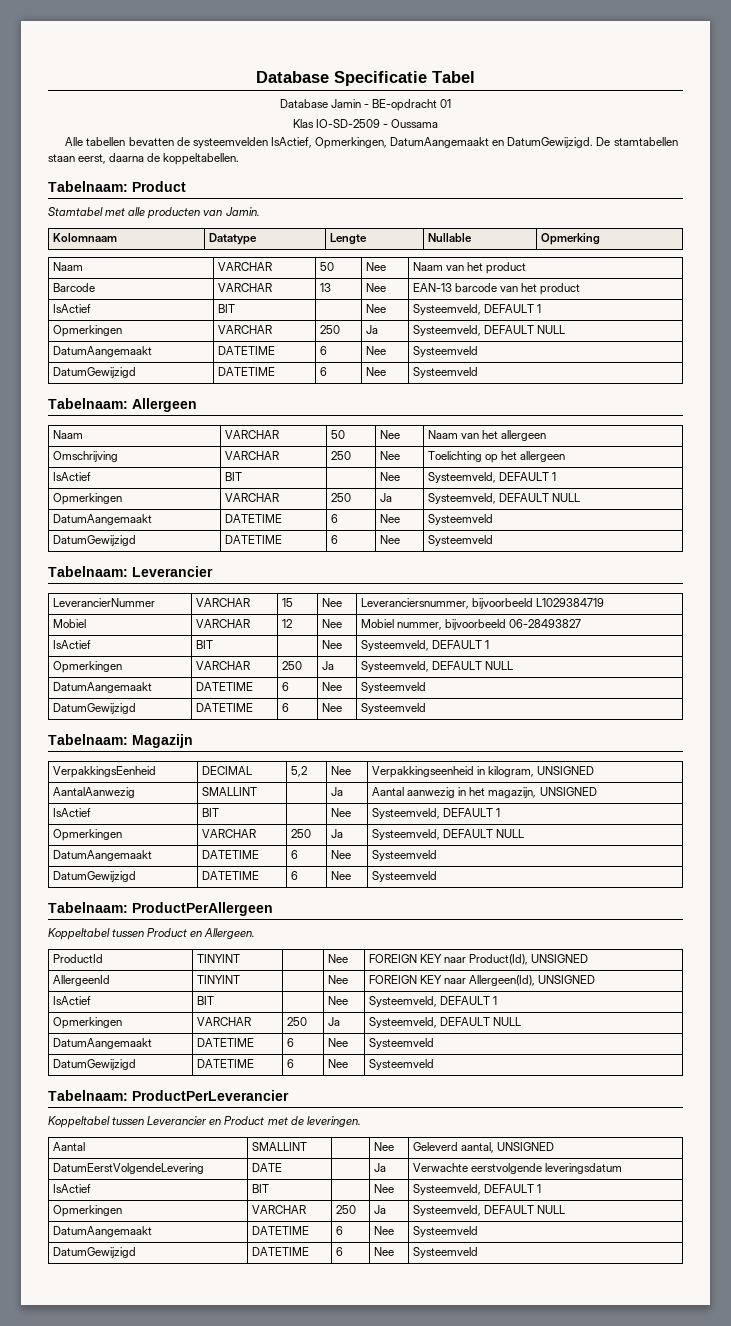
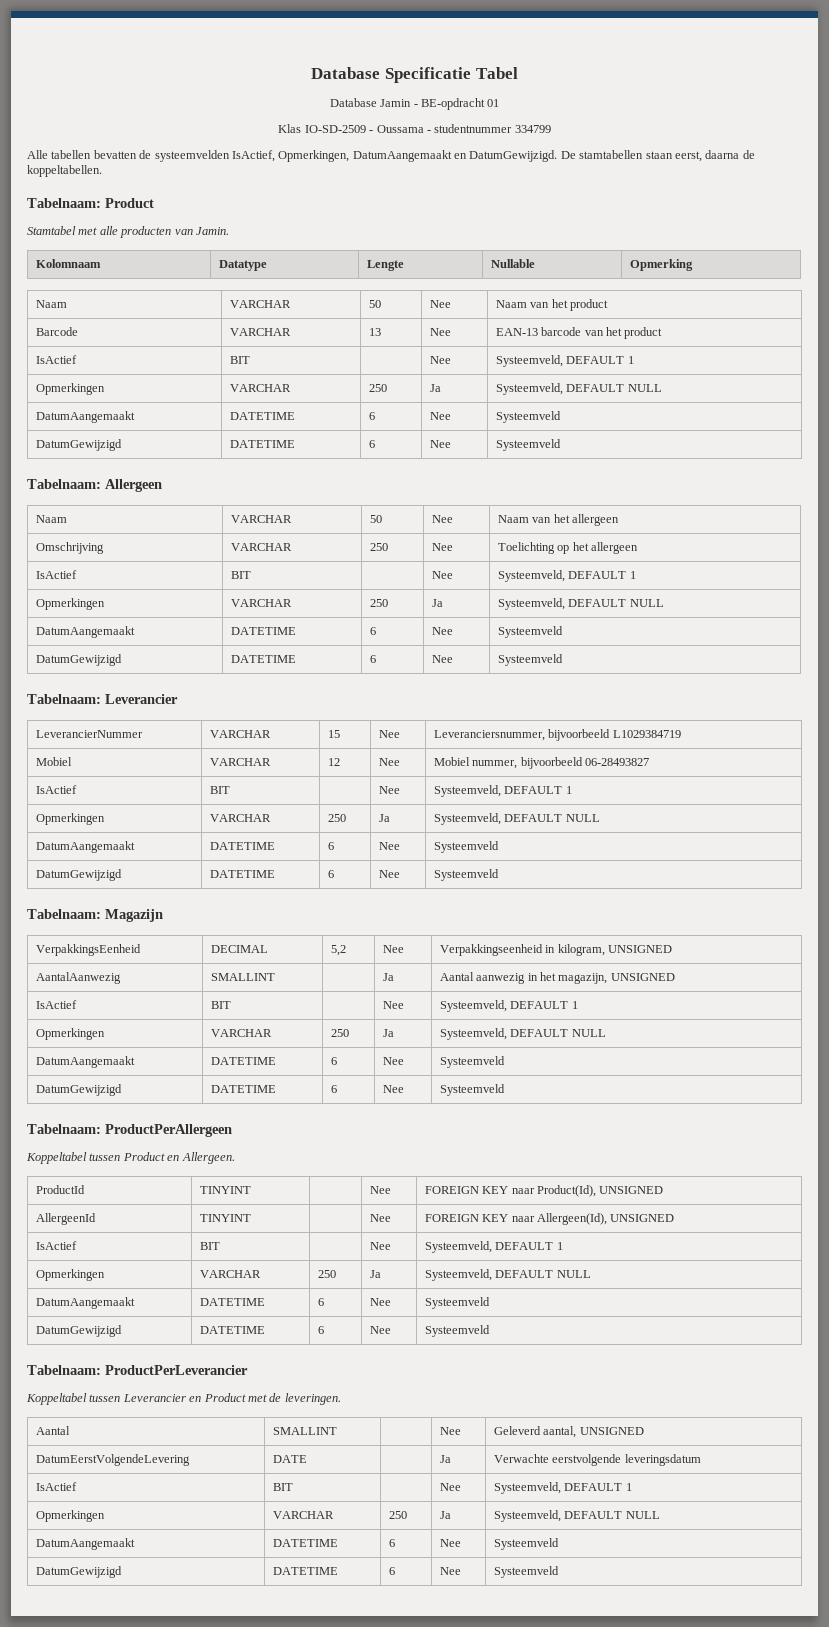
(439, 123) none -> [426,124,551,133] - studentnummer 334799

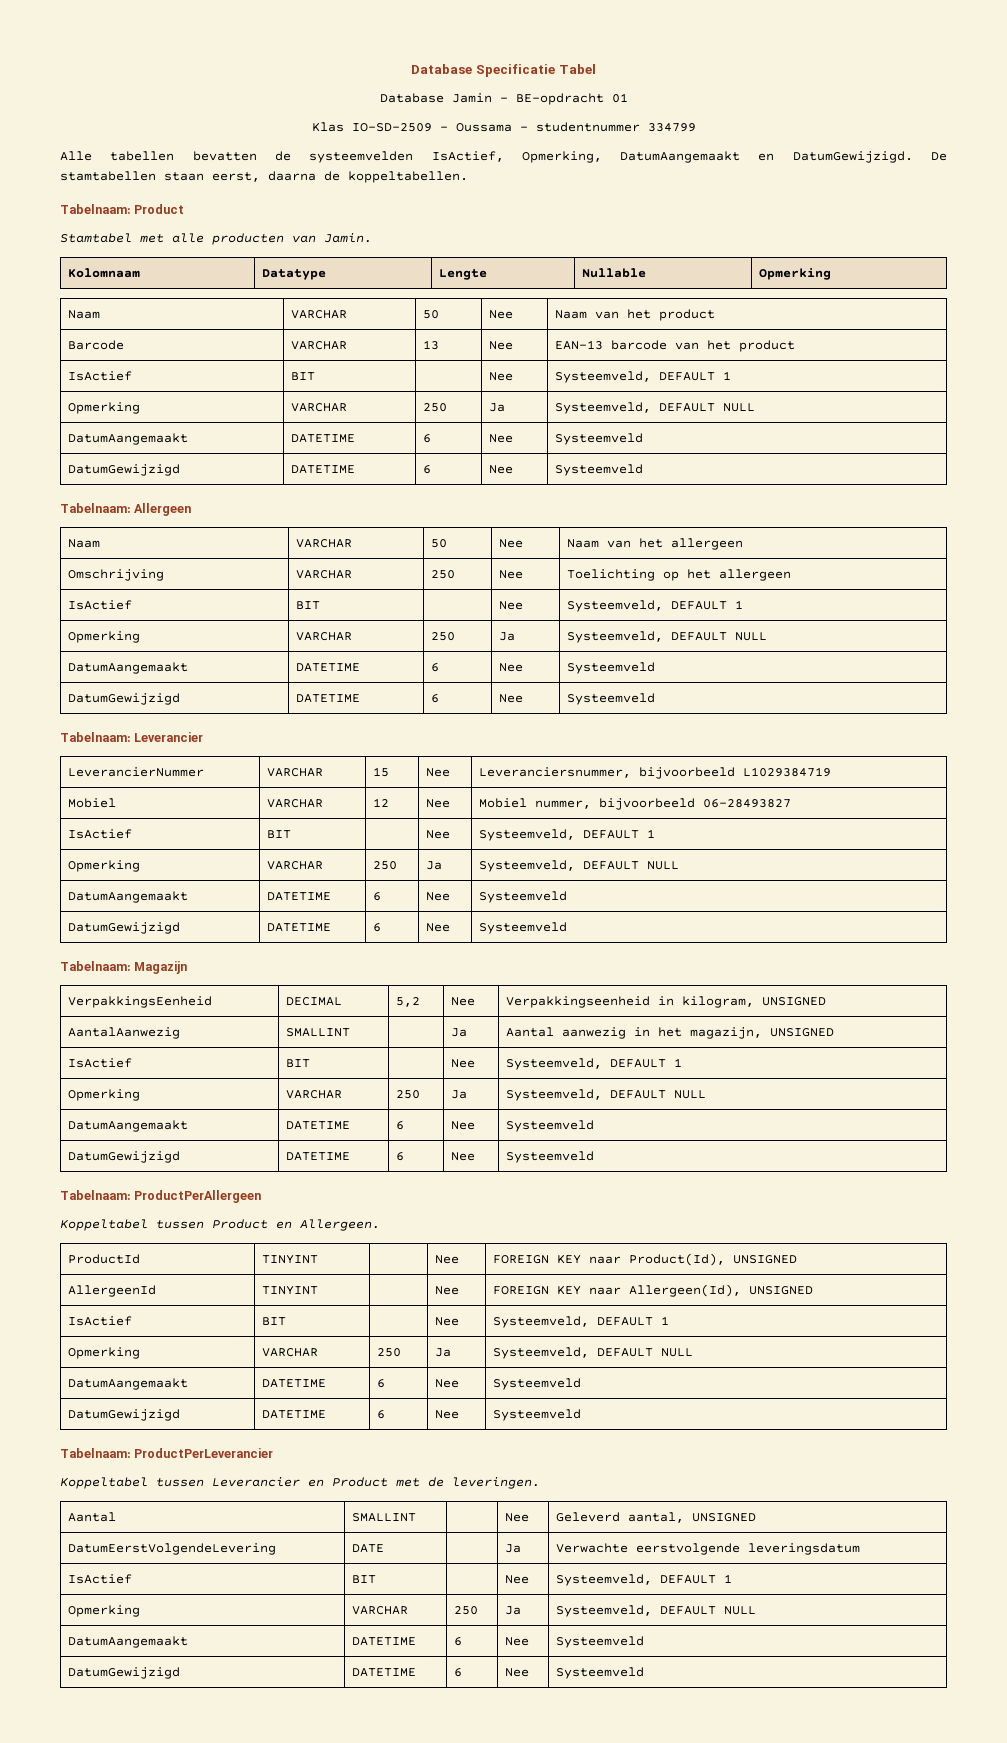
[278,150,350,162] Opmerkingen, -> [521,151,602,163] Opmerking,
[35,383,105,395] Opmerkingen -> [67,402,140,414] Opmerking
[35,598,105,610] Opmerkingen -> [67,631,140,643] Opmerking
[35,813,105,825] Opmerkingen -> [67,860,140,872] Opmerking
[35,1028,105,1040] Opmerkingen -> [67,1089,140,1101] Opmerking
[35,1269,105,1281] Opmerkingen -> [67,1347,140,1359] Opmerking
[35,1510,105,1522] Opmerkingen -> [67,1605,140,1617] Opmerking

